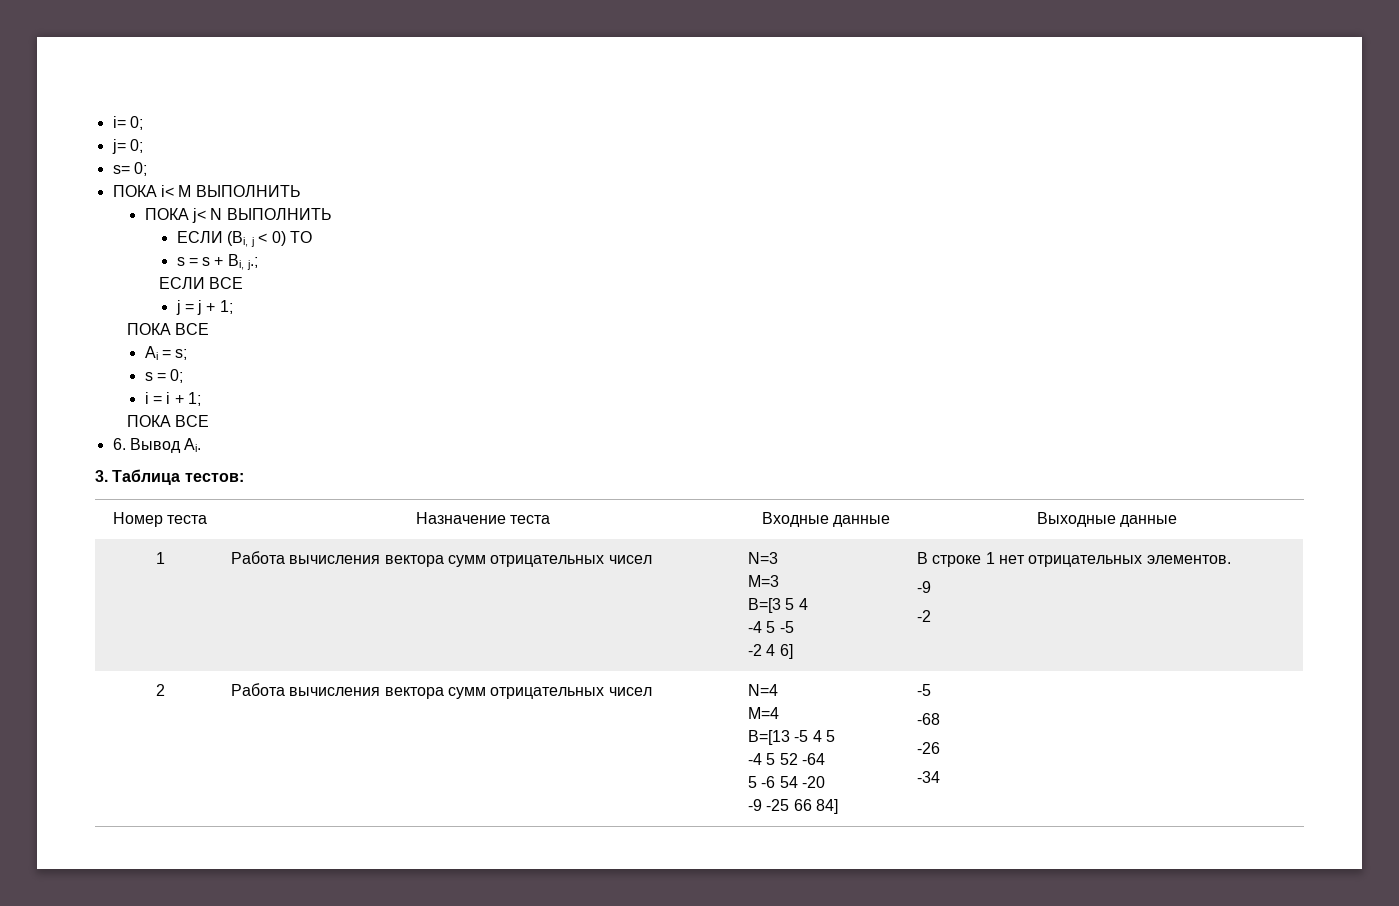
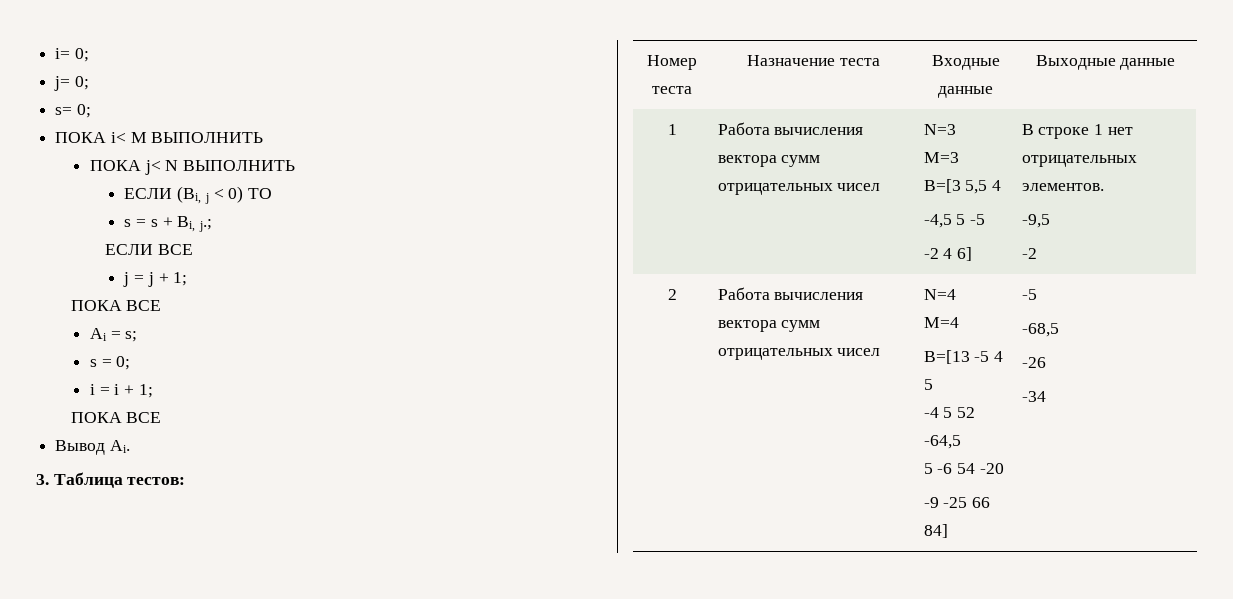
[112,438,126,450] 6. -> (162, 417) none
[785,598,795,610] 5 -> [965,180,988,194] 5,5
[748,621,763,633] -4 -> [923,214,952,228] -4,5
[917,581,932,593] -9 -> [1021,214,1050,228] -9,5
[801,753,825,765] -64 -> [923,435,961,449] -64,5
[917,713,941,725] -68 -> [1021,323,1059,337] -68,5

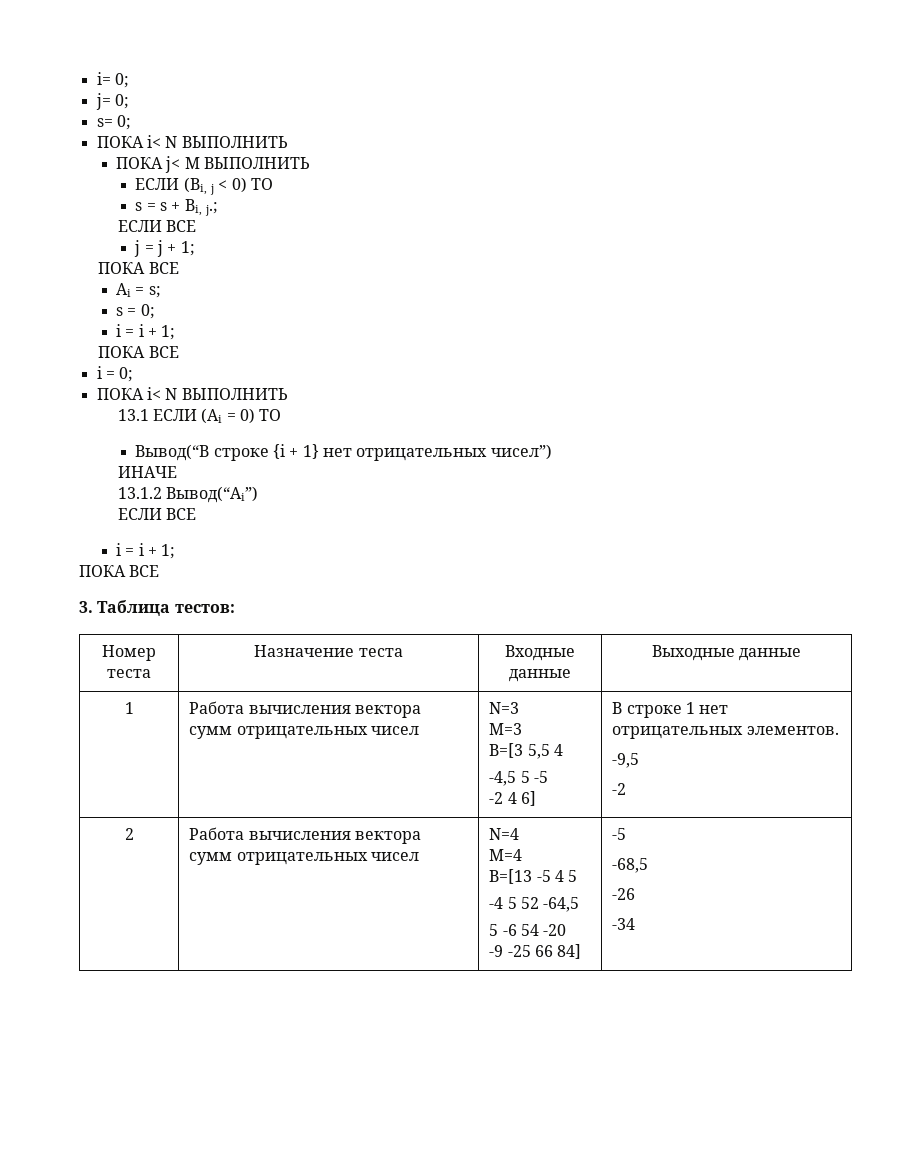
[130,132,147,143] M -> [165,136,178,148] N
[165,160,179,171] N -> [184,157,200,169] M
[55,440,130,455] Вывод Аi. -> [96,366,134,382] [96,387,288,400] [117,408,282,424] [135,444,552,461] [117,466,177,478] [117,486,259,503] [117,508,197,520] [115,543,176,559] [79,565,160,577] i = 0; // ПОКА i< N ВЫПОЛНИТЬ // 13.1 ЕСЛИ (Аi = 0) ТО // Вывод(“В строке {i + 1} нет отрицательных чисел”) // ИНАЧЕ // 13.1.2 Вывод(“Аi”) // ЕСЛИ ВСЕ // i = i + 1; // ПОКА ВСЕ

